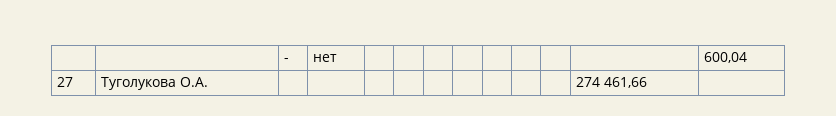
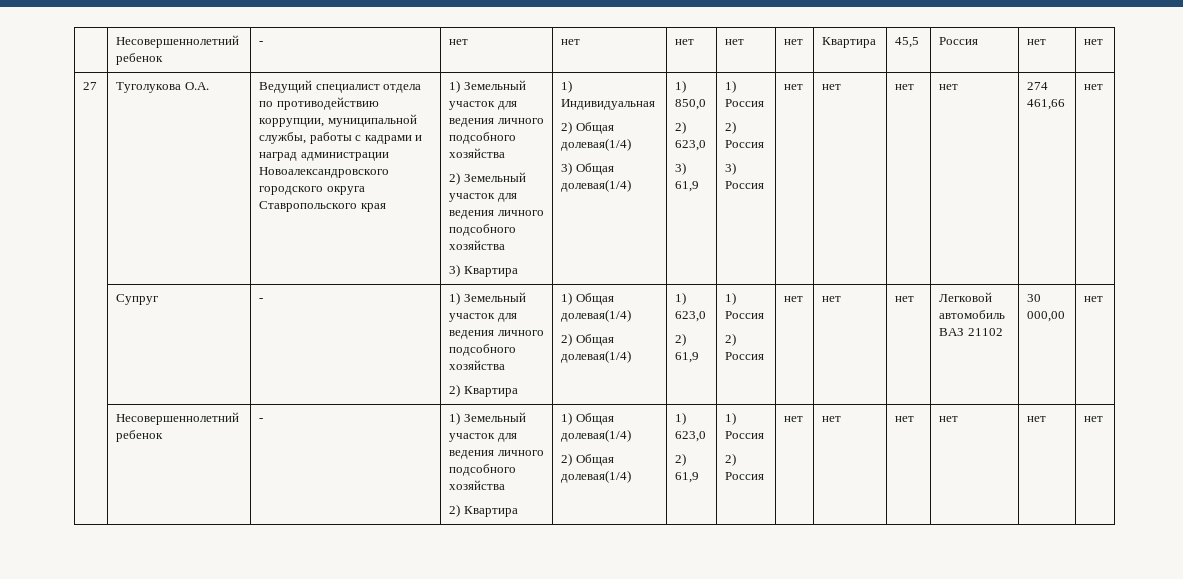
(284, 60) | -> [116,35,240,48] [116,53,164,65] | Несовершеннолетний ребенок
[704,52,748,63] [57,77,74,87] [101,77,209,90] [576,77,648,88] | | | | | | | | 600,04 // 27 | Туголукова О.А. | | | | | | | | | | 274 461,66 | -> [561,39,581,45] [675,39,695,45] [725,39,745,45] [784,39,804,45] [822,37,877,48] [895,37,920,48] [939,37,979,45] [1027,39,1047,45] [1084,39,1104,45] [83,82,98,90] [116,82,209,93] [259,80,422,93] [259,97,379,110] [259,114,417,127] [259,132,423,144] [259,152,389,161] [259,167,390,178] [259,186,365,195] [259,201,386,212] [449,80,526,93] [449,101,517,110] [449,118,544,127] [449,132,517,144] [449,148,506,158] [449,172,526,185] [449,193,517,202] [449,210,544,219] [449,224,517,236] [449,240,506,250] [449,264,518,277] [561,80,573,93] [561,99,656,110] [561,121,614,134] [561,138,632,151] [561,162,614,175] [561,179,632,192] [675,80,687,93] [675,99,707,110] [675,121,687,134] [675,140,707,151] [675,162,687,175] [675,181,700,192] [725,80,737,93] [725,99,765,107] [725,121,737,134] [725,140,765,148] [725,162,737,175] [725,181,765,189] [784,84,804,90] [822,84,842,90] [895,84,915,90] [939,84,959,90] [1027,82,1049,90] [1027,99,1066,110] [1084,84,1104,90] [116,294,159,305] [259,298,264,302] [449,292,526,305] [449,313,517,322] [449,330,544,339] [449,344,517,356] [449,360,506,370] [449,384,518,397] [561,292,614,305] [561,309,632,322] [561,333,614,346] [561,350,632,363] [675,292,687,305] [675,311,707,322] [675,333,687,346] [675,352,700,363] [725,292,737,305] [725,311,765,319] [725,333,737,346] [725,352,765,360] [784,296,804,302] [822,296,842,302] [895,296,915,302] [939,292,993,302] [939,310,1006,319] [939,328,1003,336] [1027,294,1042,302] [1027,311,1066,322] [1084,296,1104,302] [116,412,240,425] [116,430,164,442] [259,418,264,422] [449,412,526,425] [449,433,517,442] [449,450,544,459] [449,464,517,476] [449,480,506,490] [449,504,518,517] [561,412,614,425] [561,429,632,442] [561,453,614,466] [561,470,632,483] [675,412,687,425] [675,431,707,442] [675,453,687,466] [675,472,700,483] [725,412,737,425] [725,431,765,439] [725,453,737,466] [725,472,765,480] [784,416,804,422] [822,416,842,422] [895,416,915,422] [939,416,959,422] [1027,416,1047,422] [1084,416,1104,422] нет | нет | нет | нет | Квартира | 45,5 | Россия | нет | нет // 27 | Туголукова О.А. | Ведущий специалист отдела по противодействию коррупции, муниципальной службы, работы с кадрами и наград администрации Новоалександровского городского округа Ставропольского края | 1) Земельный участок для ведения личного подсобного хозяйства // 2) Земельный участок для ведения личного подсобного хозяйства // 3) Квартира | 1) Индивидуальная // 2) Общая долевая(1/4) // 3) Общая долевая(1/4) | 1) 850,0 // 2) 623,0 // 3) 61,9 | 1) Россия // 2) Россия // 3) Россия | нет | нет | нет | нет | 274 461,66 | нет // | Супруг | - | 1) Земельный участок для ведения личного подсобного хозяйства // 2) Квартира | 1) Общая долевая(1/4) // 2) Общая долевая(1/4) | 1) 623,0 // 2) 61,9 | 1) Россия // 2) Россия | нет | нет | нет | Легковой автомобиль ВАЗ 21102 | 30 000,00 | нет // | Несовершеннолетний ребенок | - | 1) Земельный участок для ведения личного подсобного хозяйства // 2) Квартира | 1) Общая долевая(1/4) // 2) Общая долевая(1/4) | 1) 623,0 // 2) 61,9 | 1) Россия // 2) Россия | нет | нет | нет | нет | нет | нет

